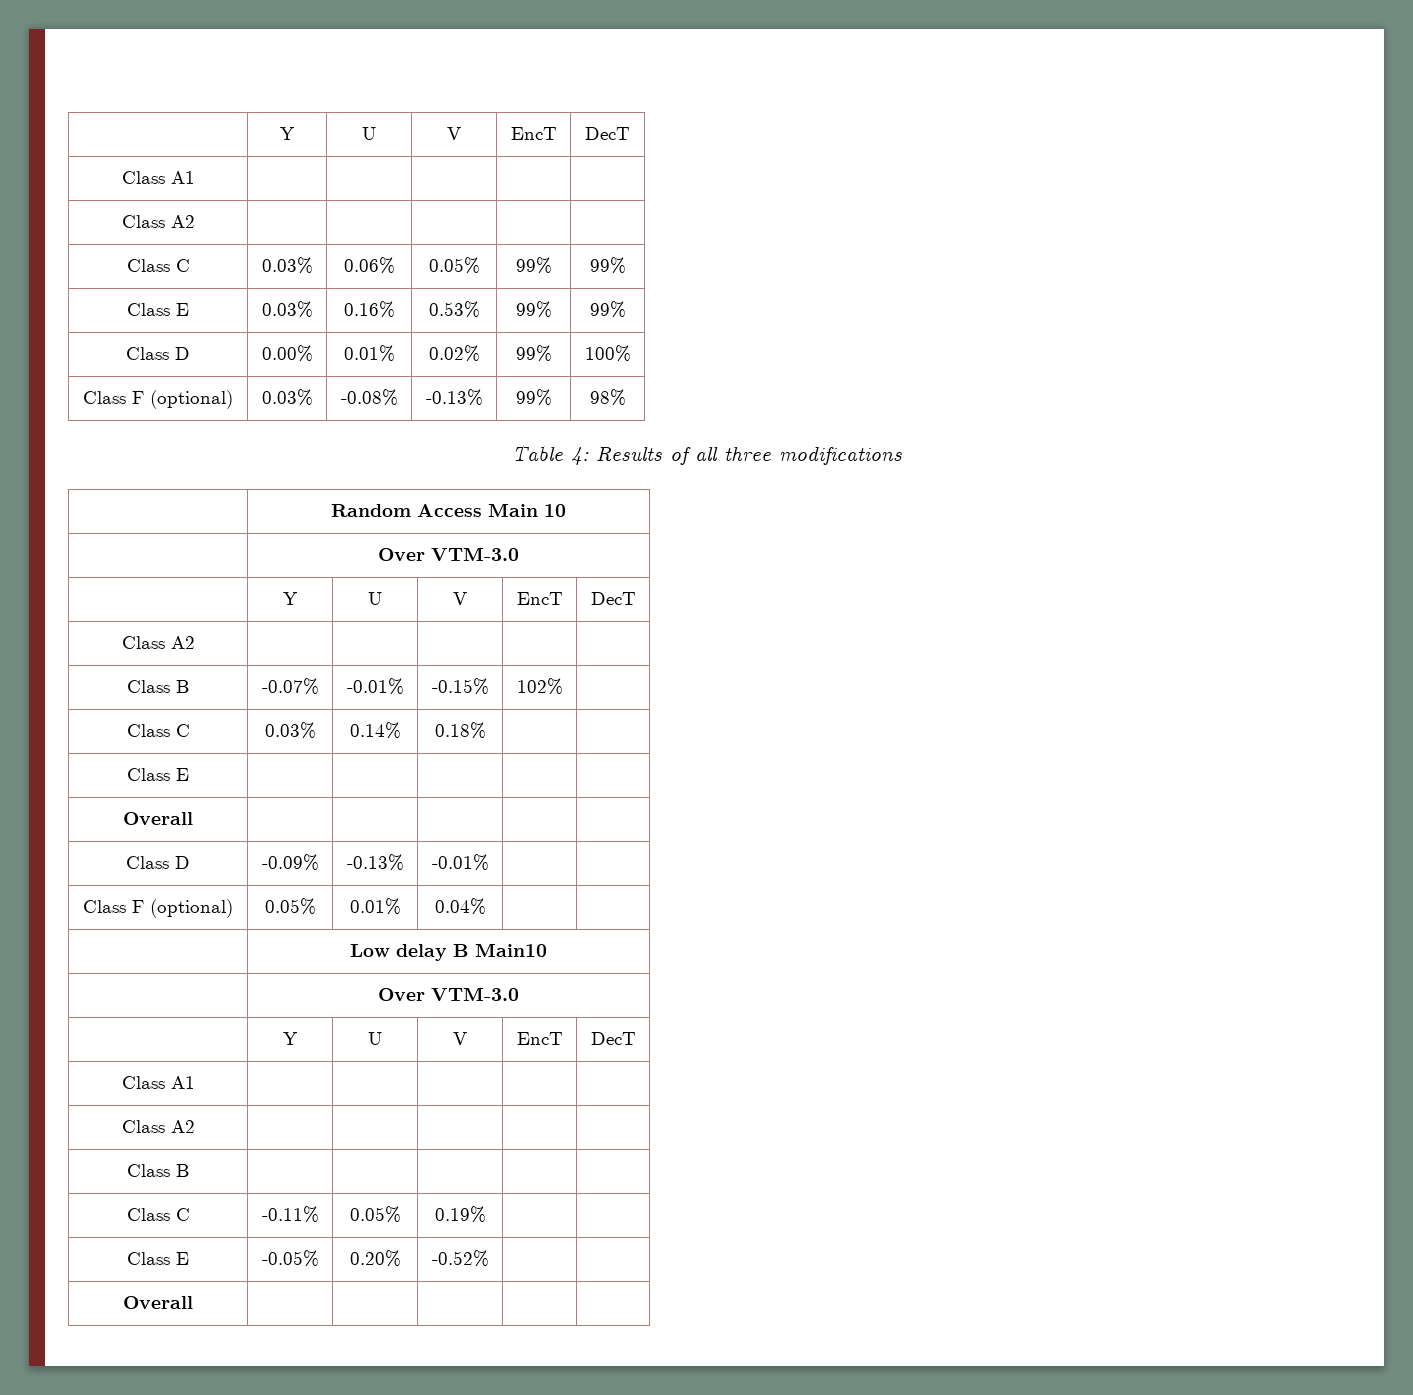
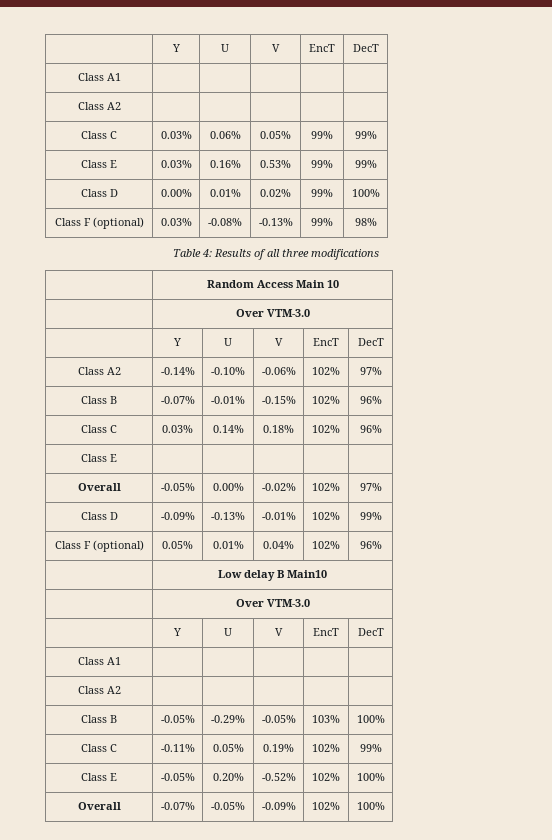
(195, 642) | | | | -> [160,367,195,375] [211,367,245,375] [261,367,296,375] [312,367,340,375] [359,367,382,375] -0.14% | -0.10% | -0.06% | 102% | 97%
(563, 686) none -> [359,396,382,404] 96%
(486, 730) | -> [312,425,340,433] [359,425,382,433] 102% | 96%
(193, 818) | | | | -> [160,483,195,491] [212,483,244,491] [261,483,296,491] [312,483,340,491] [359,483,382,491] -0.05% | 0.00% | -0.02% | 102% | 97%
(489, 862) | -> [312,512,340,520] [359,512,382,520] 102% | 99%
(486, 906) | -> [312,541,340,549] [359,541,382,549] 102% | 96%
(189, 1170) | | | | -> [160,715,195,723] [211,715,245,723] [261,715,296,723] [312,715,340,723] [356,715,385,723] -0.05% | -0.29% | -0.05% | 103% | 100%
(486, 1214) | -> [312,744,340,752] [359,744,382,752] 102% | 99%
[123,1296,193,1309] | // Overall | | | | | -> [312,773,340,781] [356,773,385,781] [77,802,121,810] [160,802,195,810] [211,802,245,810] [261,802,296,810] [312,802,340,810] [356,802,385,810] 102% | 100% // Overall | -0.07% | -0.05% | -0.09% | 102% | 100%

